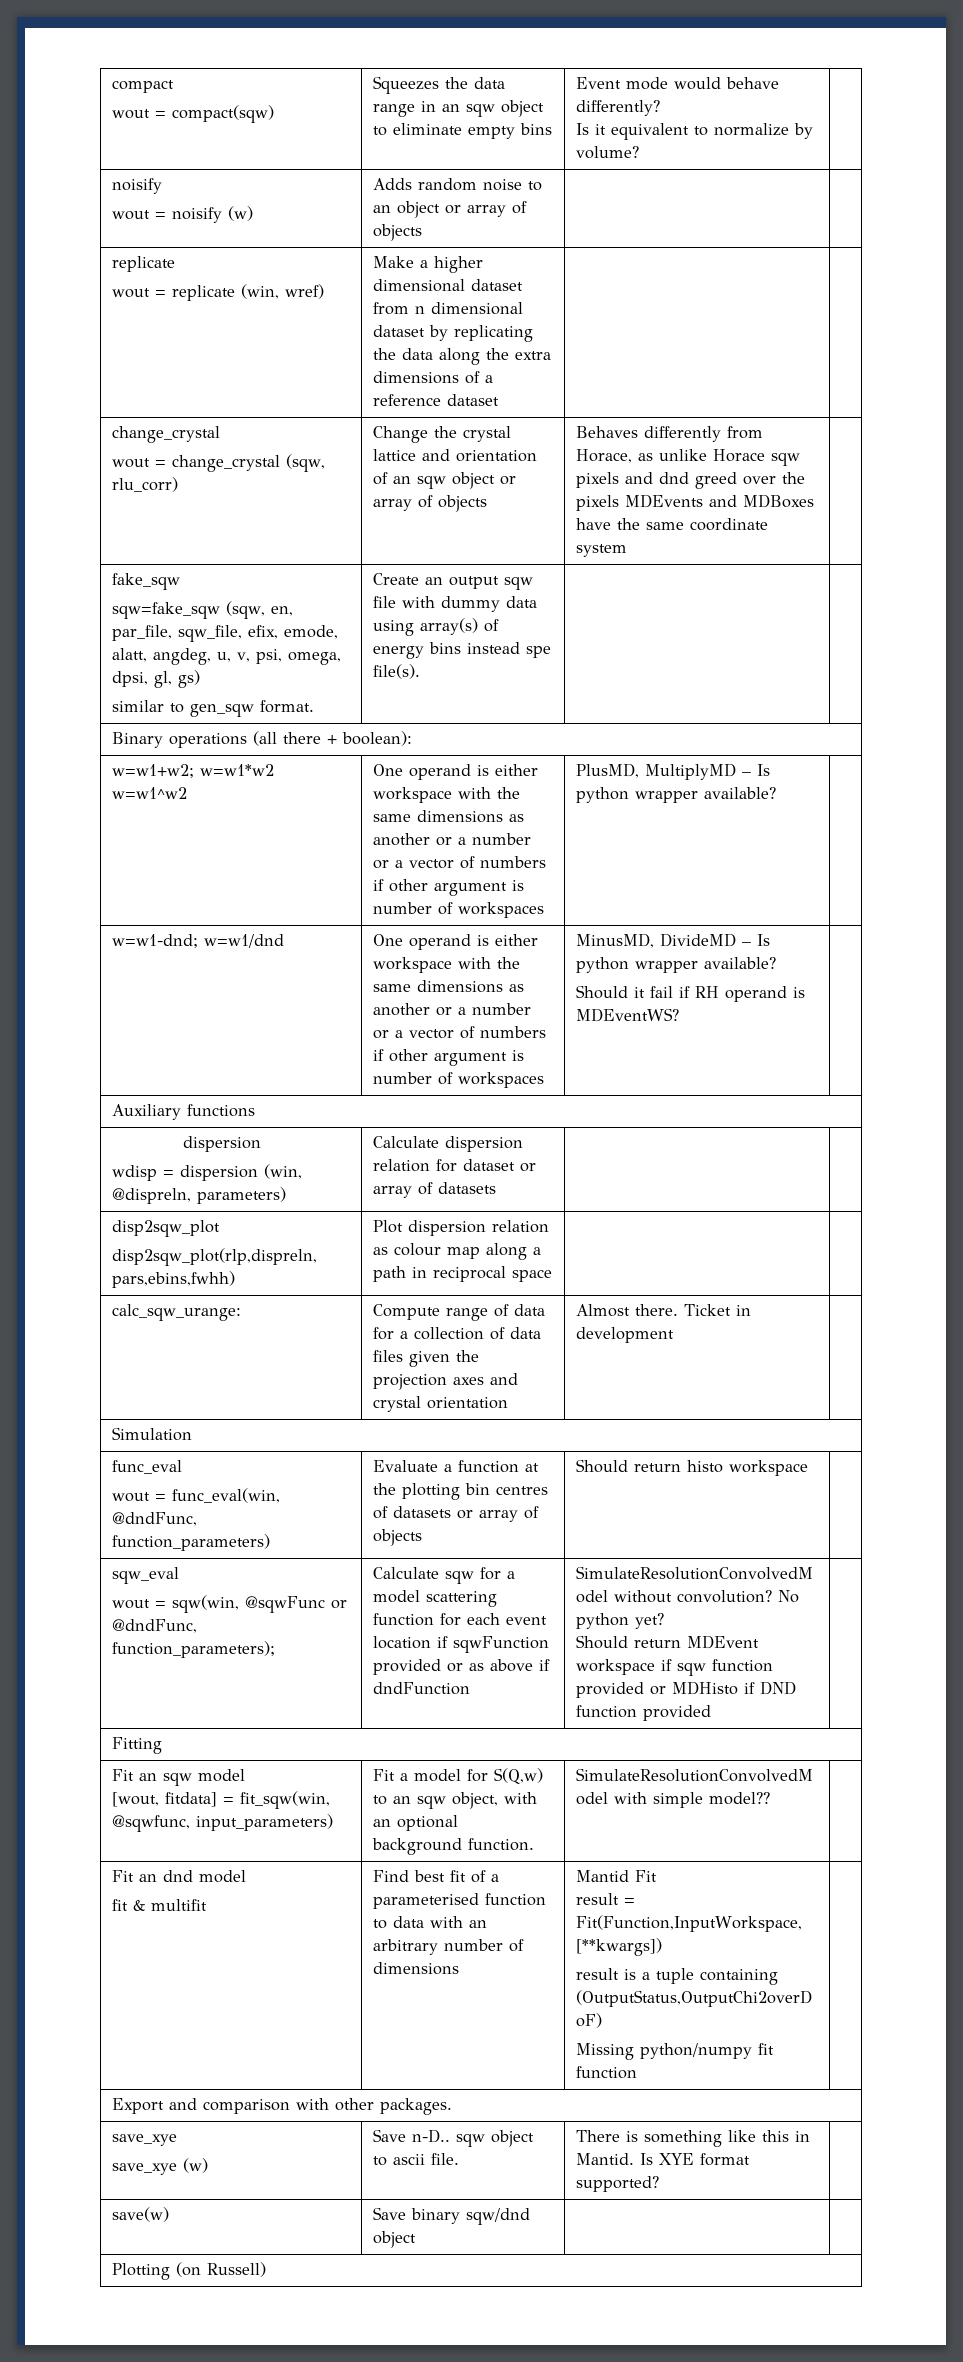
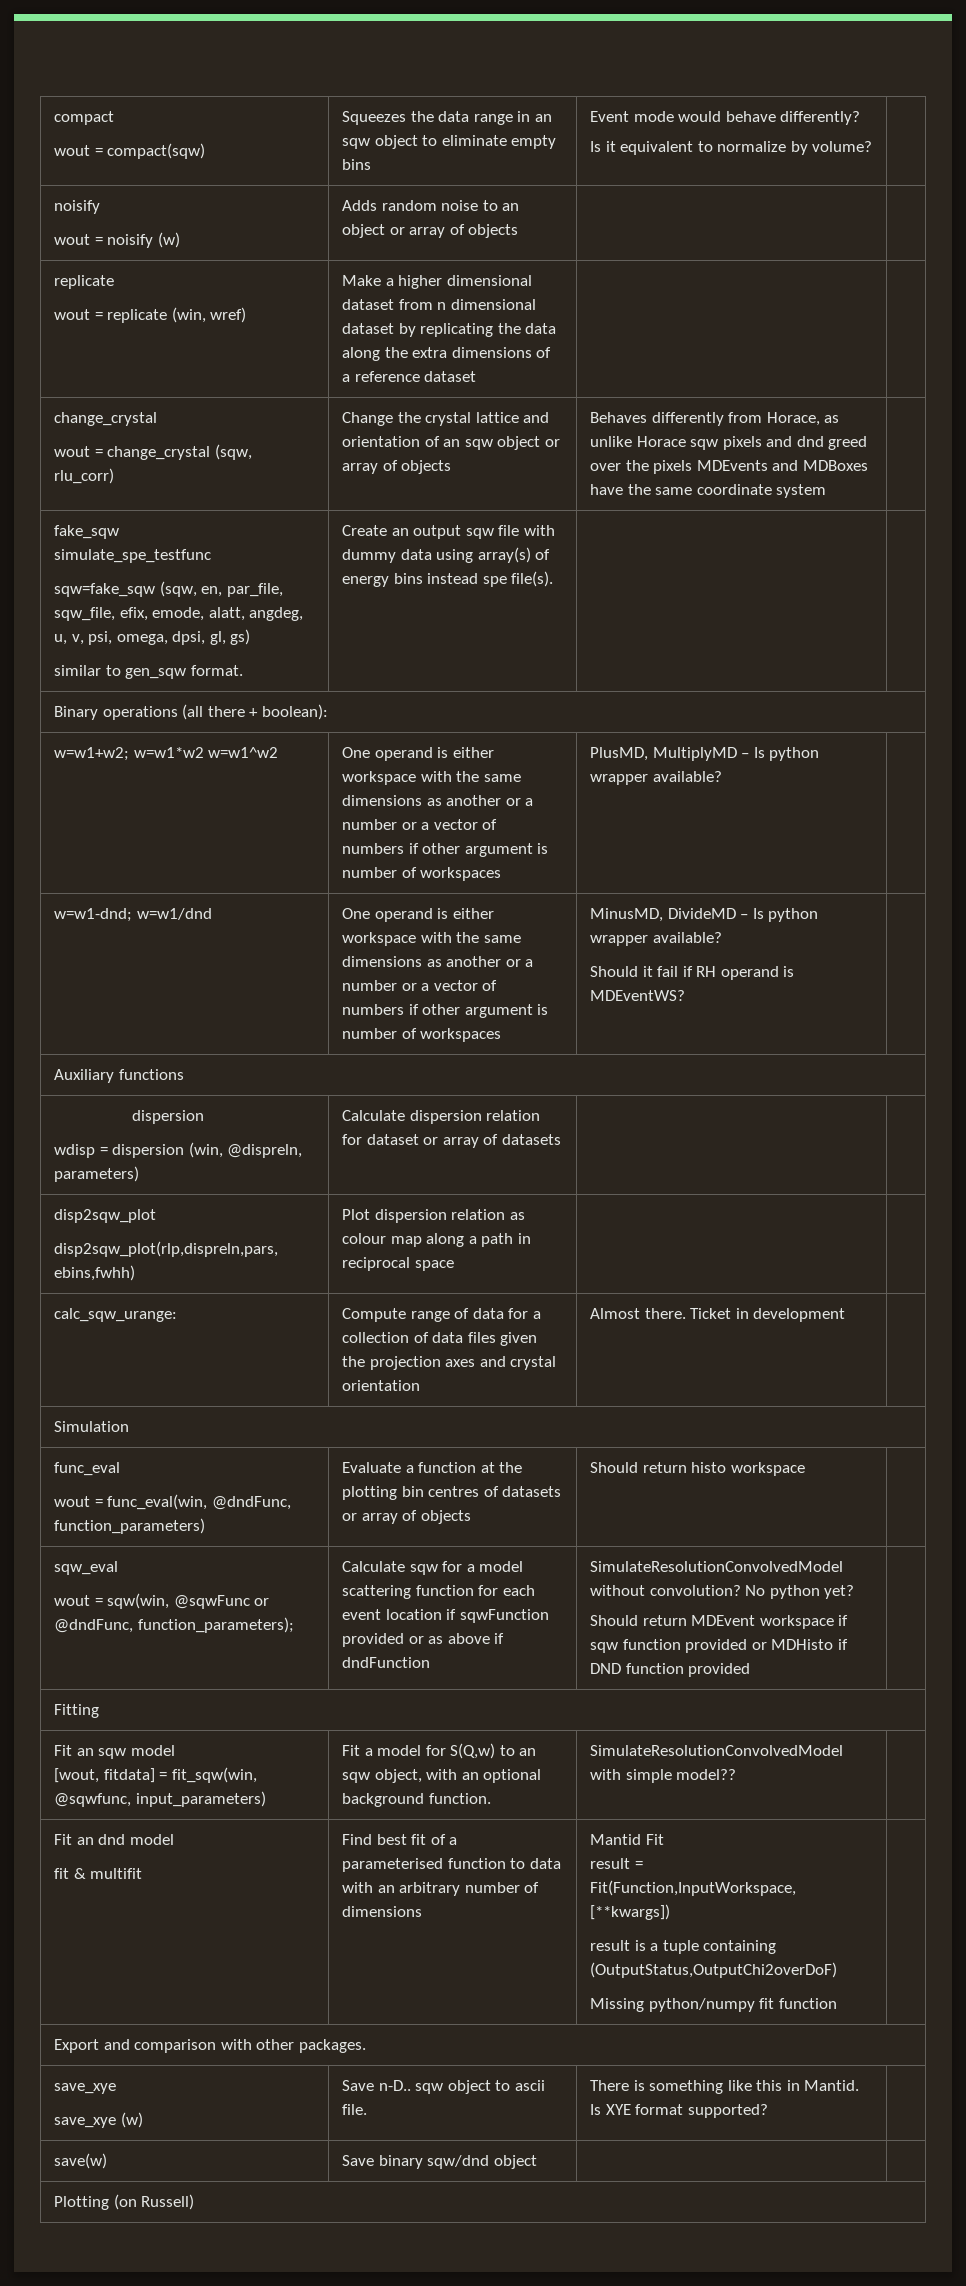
(181, 581) none -> [54,549,212,563] // simulate_spe_testfunc

